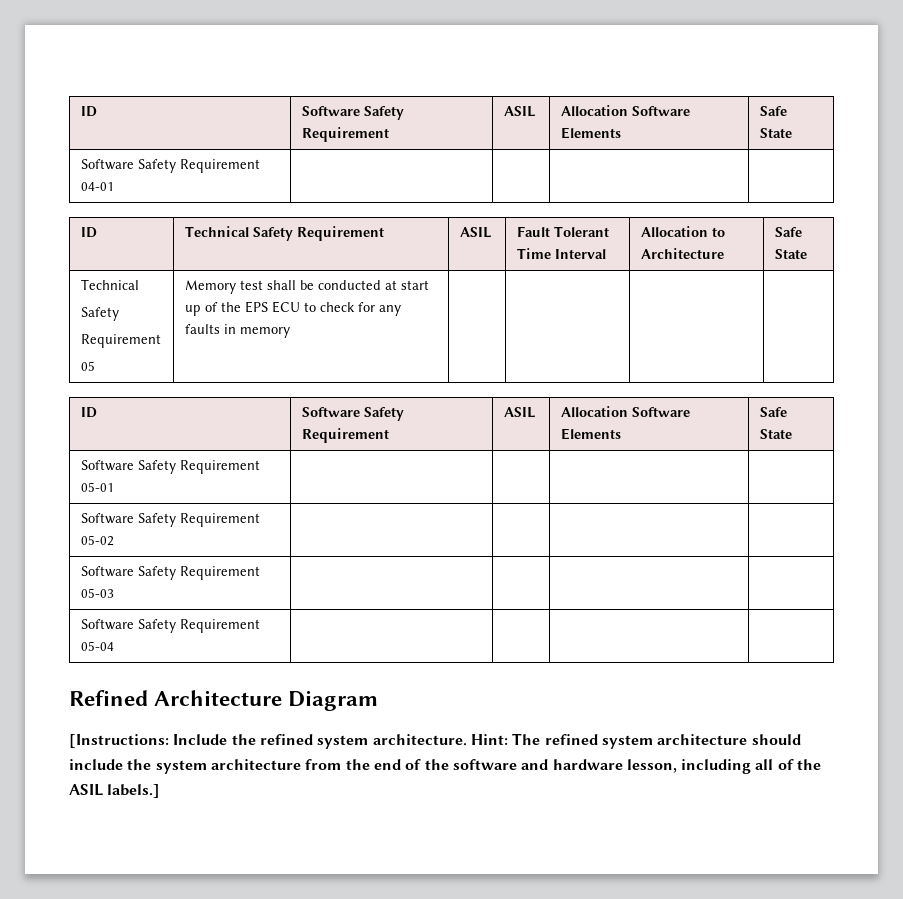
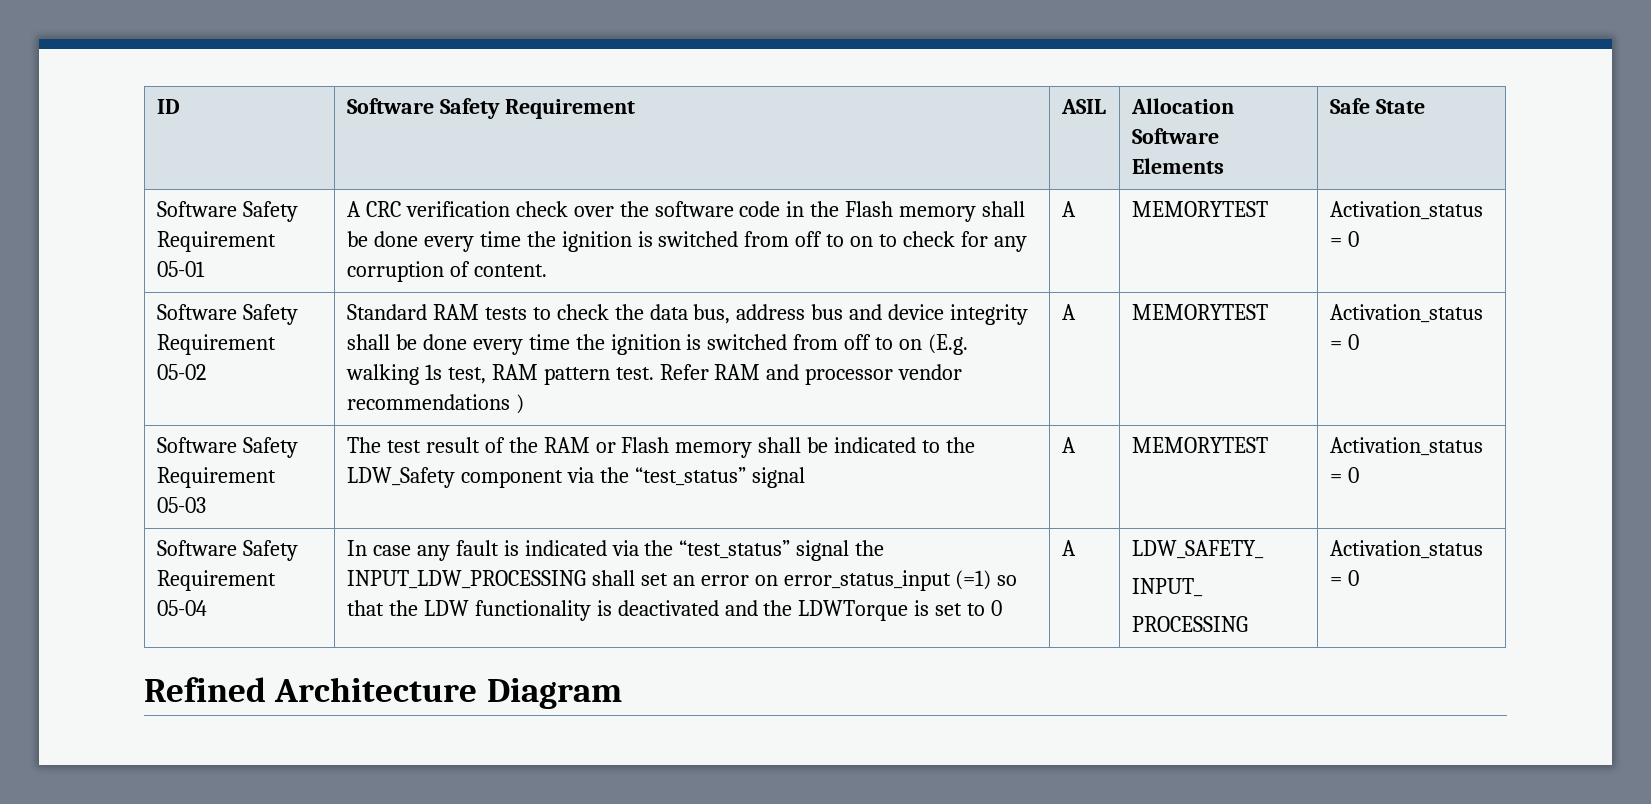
[80,182,114,191] [80,227,97,238] [184,226,384,241] [459,227,492,238] [516,226,609,237] [516,248,606,259] [640,226,725,237] [640,248,724,259] [774,227,802,237] [774,249,807,259] [80,279,139,290] [80,307,119,321] [80,334,161,348] [80,361,95,371] [184,280,429,294] [184,301,401,316] [184,324,290,338] [80,407,97,418] [301,407,404,421] [301,428,389,443] [503,407,536,418] [560,406,690,417] [560,428,621,440] [759,407,787,417] [759,429,792,439] [80,460,260,474] [80,482,114,492] [80,513,260,527] [80,535,114,546] [80,566,260,580] [80,588,114,598] [80,619,260,633] [80,641,114,651] [69,690,379,711] [69,733,801,749] [69,759,822,774] [69,784,161,798] 04-01 | | | | // ID | Technical Safety Requirement | ASIL | Fault Tolerant Time Interval | Allocation to Architecture | Safe State // Technical // Safety // Requirement // 05 | Memory test shall be conducted at start up of the EPS ECU to check for any faults in memory | | | | // ID | Software Safety Requirement | ASIL | Allocation Software Elements | Safe State // Software Safety Requirement 05-01 | | | | // Software Safety Requirement 05-02 | | | | // Software Safety Requirement 05-03 | | | | // Software Safety Requirement 05-04 | | | | // Refined Architecture Diagram // [Instructions: Include the refined system architecture. Hint: The refined system architecture should include the system architecture from the end of the software and hardware lesson, including all of the ASIL labels.] -> [156,261,205,277] [346,201,1026,222] [346,231,1027,252] [346,261,547,282] [1061,201,1076,217] [1131,201,1268,217] [1329,201,1483,220] [1329,231,1359,247] [156,304,298,325] [156,334,276,355] [156,364,206,380] [346,304,1029,325] [346,334,969,355] [345,364,963,385] [346,394,524,414] [1061,304,1076,320] [1131,304,1268,320] [1329,304,1483,323] [1329,334,1359,350] [156,437,298,458] [156,467,276,488] [156,497,206,513] [346,437,976,458] [346,467,805,488] [1061,437,1076,453] [1131,437,1268,453] [1329,437,1483,456] [1329,467,1359,483] [156,540,298,561] [156,570,276,591] [156,600,207,616] [346,540,885,561] [346,570,1018,591] [346,600,1003,621] [1061,540,1076,556] [1131,540,1264,559] [1131,578,1203,597] [1131,616,1248,632] [1329,540,1483,559] [1329,570,1359,586] [144,677,622,709] 05-01 | A CRC verification check over the software code in the Flash memory shall be done every time the ignition is switched from off to on to check for any corruption of content. | A | MEMORYTEST | Activation_status = 0 // Software Safety Requirement 05-02 | Standard RAM tests to check the data bus, address bus and device integrity shall be done every time the ignition is switched from off to on (E.g. walking 1s test, RAM pattern test. Refer RAM and processor vendor recommendations ) | A | MEMORYTEST | Activation_status = 0 // Software Safety Requirement 05-03 | The test result of the RAM or Flash memory shall be indicated to the LDW_Safety component via the “test_status” signal | A | MEMORYTEST | Activation_status = 0 // Software Safety Requirement 05-04 | In case any fault is indicated via the “test_status” signal the INPUT_LDW_PROCESSING shall set an error on error_status_input (=1) so that the LDW functionality is deactivated and the LDWTorque is set to 0 | A | LDW_SAFETY_ // INPUT_ // PROCESSING | Activation_status = 0 // Refined Architecture Diagram

